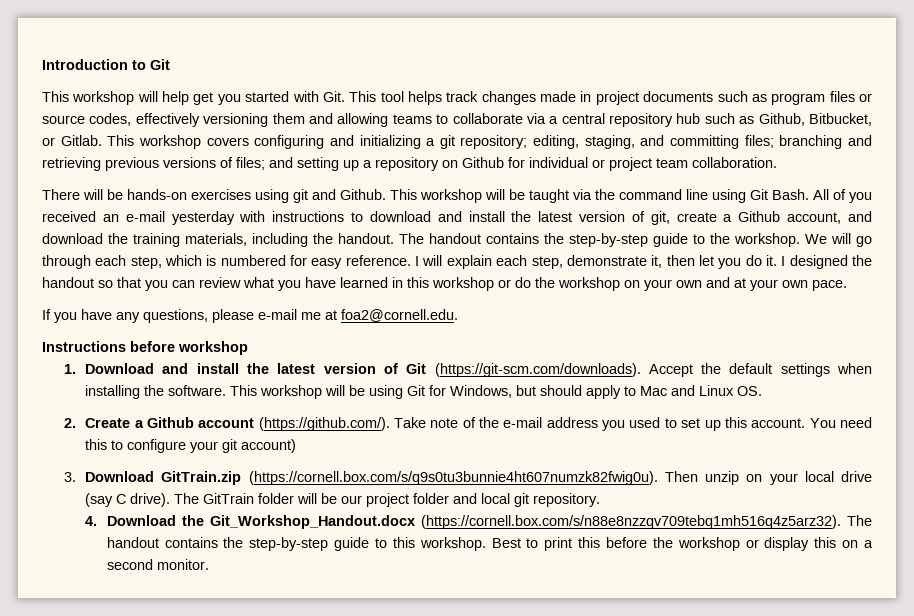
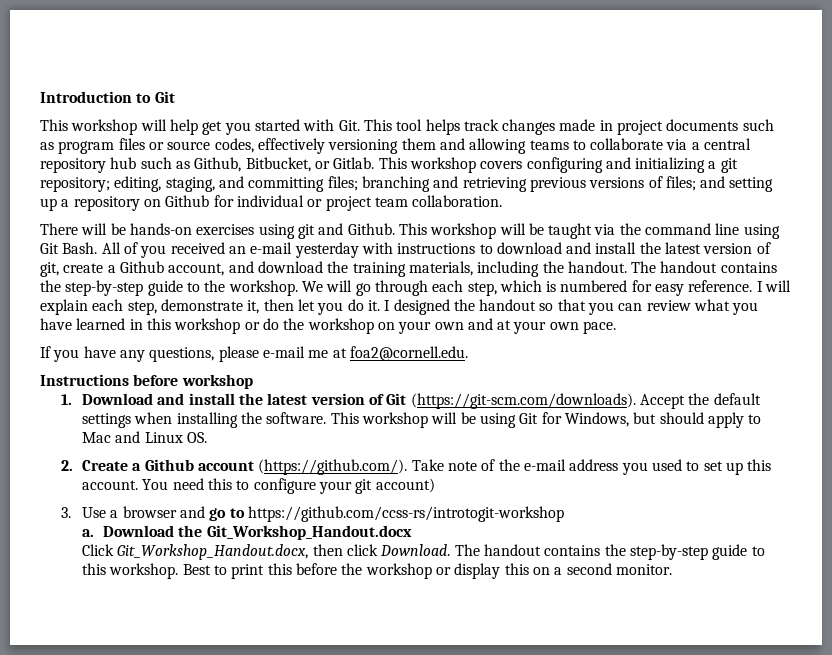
[85,471,872,485] [85,493,601,507] [85,515,841,529] Download GitTrain.zip (https://cornell.box.com/s/q9s0tu3bunnie4ht607numzk82fwig0u). Then unzip on your local drive (say C drive). The GitTrain folder will be our project folder and local git repository. // 4. Download the Git_Workshop_Handout.docx (https://cornell.box.com/s/n88e8nzzqv709tebq1mh516q4z5arz32). -> [82,506,565,522] [82,525,412,540] [82,544,451,560] Use a browser and go to https://github.com/ccss-rs/introtogit-workshop // a. Download the Git_Workshop_Handout.docx // Click Git_Workshop_Handout.docx, then click Download.

